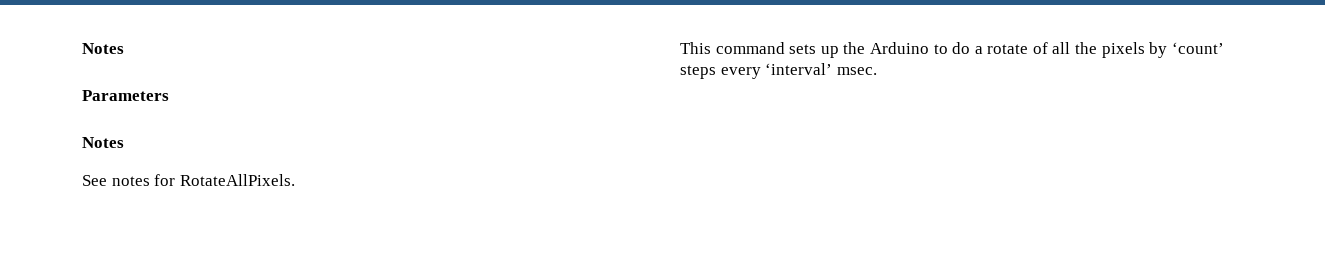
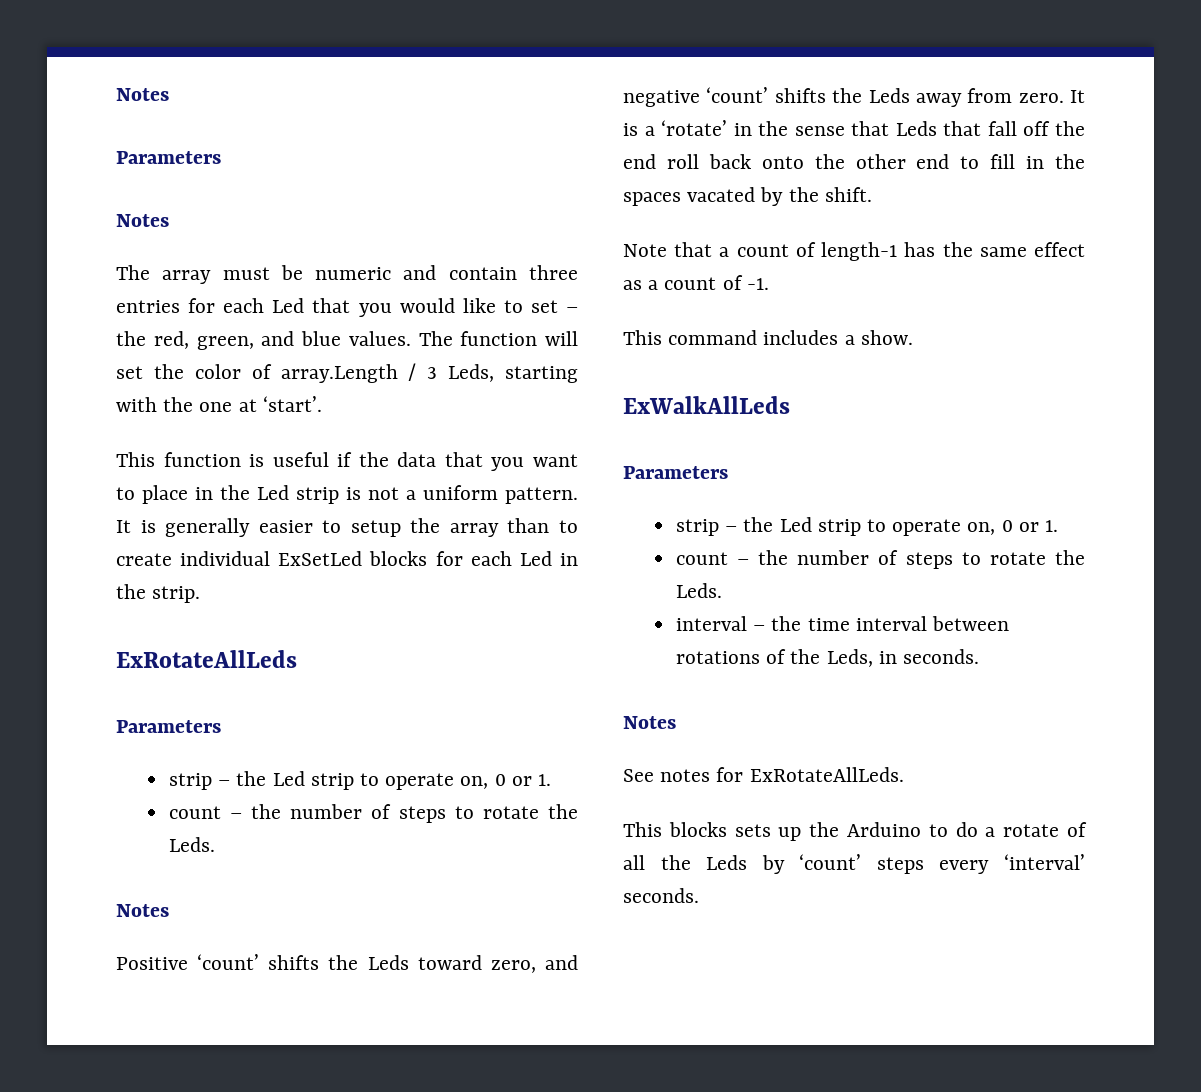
(124, 142) none -> [116,265,578,284] [116,298,579,317] [116,331,578,350] [116,363,578,383] [116,396,322,412] [116,452,578,471] [116,485,578,504] [116,518,578,537] [116,551,579,566] [116,584,201,603] [116,650,297,668] [116,720,221,733] [168,771,551,790] [168,804,578,823] [168,837,215,852] [116,904,169,917] [116,954,578,973] [623,87,1085,107] [623,120,1085,136] [623,154,1085,169] [623,187,872,206] [623,242,1085,261] [623,275,769,290] [623,330,913,345] [623,396,790,414] [623,466,728,479] [675,517,1058,536] [675,550,1085,569] [675,583,722,598] [675,616,1009,631] [675,649,979,667] [623,716,676,729] // The array must be numeric and contain three entries for each Led that you would like to set – the red, green, and blue values. The function will set the color of array.Length / 3 Leds, starting with the one at ‘start’. // This function is useful if the data that you want to place in the Led strip is not a uniform pattern. It is generally easier to setup the array than to create individual ExSetLed blocks for each Led in the strip. // ExRotateAllLeds // Parameters // strip – the Led strip to operate on, 0 or 1. // count – the number of steps to rotate the Leds. // Notes // Positive ‘count’ shifts the Leds toward zero, and negative ‘count’ shifts the Leds away from zero. It is a ‘rotate’ in the sense that Leds that fall off the end roll back onto the other end to fill in the spaces vacated by the shift. // Note that a count of length-1 has the same effect as a count of -1. // This command includes a show. // ExWalkAllLeds // Parameters // strip – the Led strip to operate on, 0 or 1. // count – the number of steps to rotate the Leds. // interval – the time interval between rotations of the Leds, in seconds. // Notes
[179,174,295,186] [680,42,785,54] RotateAllPixels. // This command -> [749,767,904,782] [623,822,727,837] ExRotateAllLeds. // This blocks
[1101,42,1145,58] pixels -> [706,855,748,870] Leds
[836,67,877,75] msec. -> [623,888,699,903] seconds.

